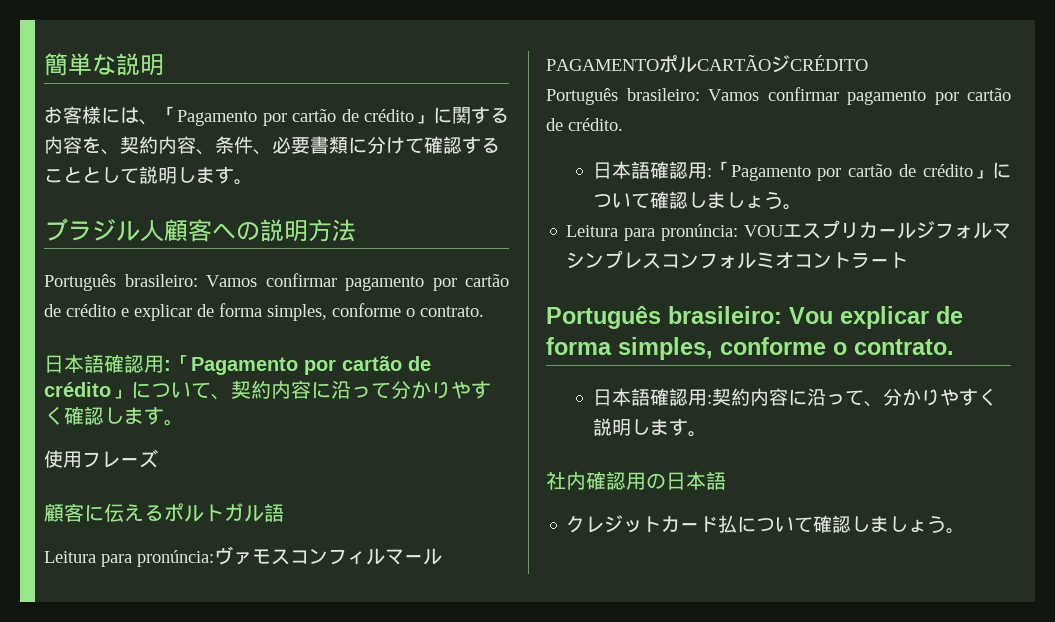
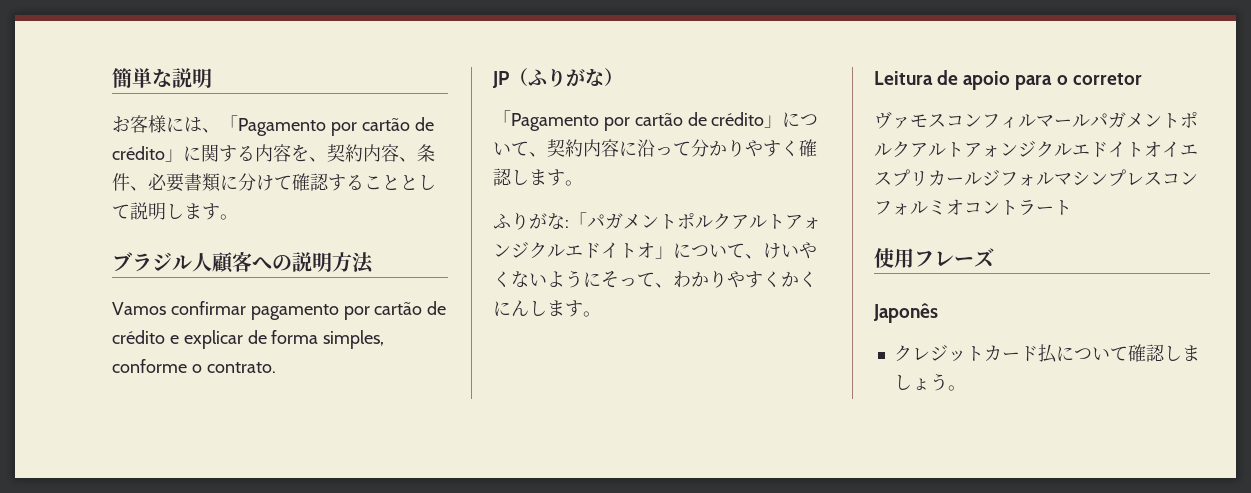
[44,274,198,291] Português brasileiro: -> (374, 263) none
[44,354,171,373] 日本語確認用: -> [492,68,623,88] JP（ふりがな） //
[44,449,158,468] [44,503,284,522] [44,550,214,567] 使用フレーズ // 顧客に伝えるポルトガル語 // Leitura para pronúncia: -> [493,212,821,230] [493,242,817,259] [493,270,817,288] [493,300,601,317] [874,70,1142,90] ふりがな:「パガメントポルクアルトアォンジクルエドイトオ」について、けいやくないようにそって、わかりやすくかくにんします。 // Leitura de apoio para o corretor //
[546,55,868,73] [546,87,1011,105] [546,118,623,131] [592,161,1011,181] [592,191,802,210] [566,224,783,241] PAGAMENTOポルCARTÃOジCRÉDITO // Português brasileiro: Vamos confirmar pagamento por cartão de crédito. // 日本語確認用:「Pagamento por cartão de crédito」について確認しましょう。 // Leitura para pronúncia: VOU -> [1090,112,1198,128] [874,141,1180,158] パガメントポルクアルトアォンジクルエドイトオイ
[546,306,963,329] [546,337,954,360] [592,388,997,407] [592,418,707,437] [546,471,726,490] Português brasileiro: Vou explicar de forma simples, conforme o contrato. // 日本語確認用:契約内容に沿って、分かりやすく説明します。 // 社内確認用の日本語 -> [874,248,994,268] [873,303,938,323] 使用フレーズ // Japonês

